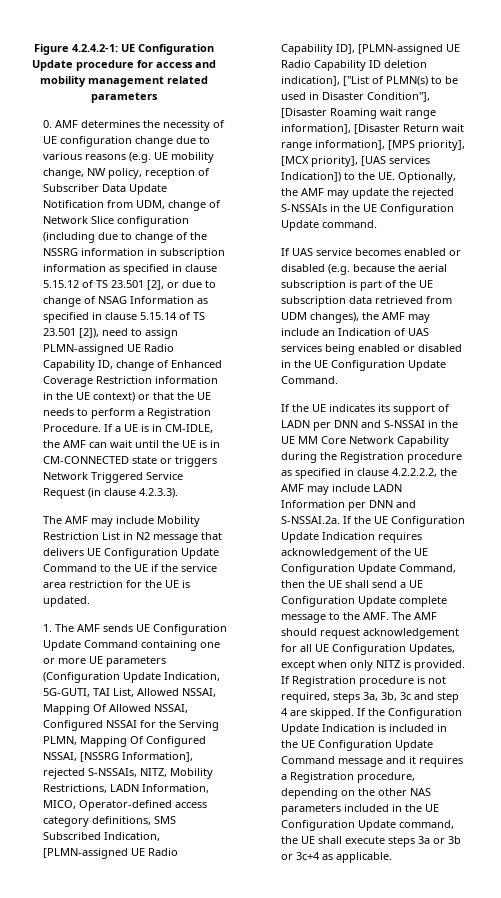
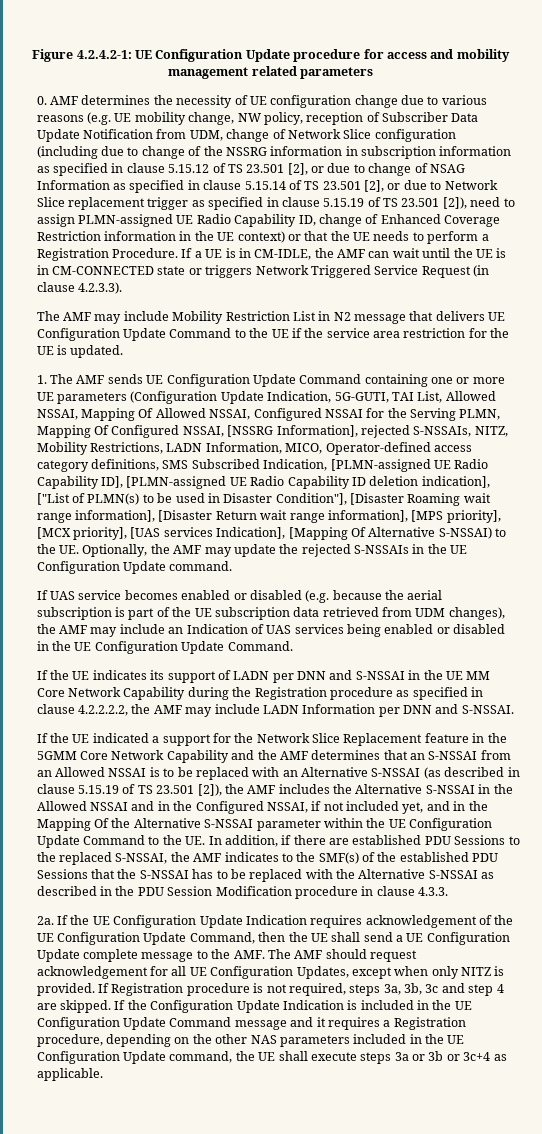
(76, 332) none -> [364,180,498,192] [36,197,440,210] [2], or due to Network Slice replacement trigger as specified in clause 5.15.19 of TS 23.501
[280,172,341,182] Indication]) -> [216,527,492,540] Indication], [Mapping Of Alternative S-NSSAI)
[280,516,340,524] S-NSSAI.2a. -> [461,705,514,714] [36,733,507,746] [36,750,511,763] [36,767,520,780] [36,784,513,796] [36,801,488,814] [36,818,493,831] [36,835,520,848] [36,852,499,865] [36,869,495,882] [36,886,449,899] [36,916,54,925] S-NSSAI. // If the UE indicated a support for the Network Slice Replacement feature in the 5GMM Core Network Capability and the AMF determines that an S-NSSAI from an Allowed NSSAI is to be replaced with an Alternative S-NSSAI (as described in clause 5.15.19 of TS 23.501 [2]), the AMF includes the Alternative S-NSSAI in the Allowed NSSAI and in the Configured NSSAI, if not included yet, and in the Mapping Of the Alternative S-NSSAI parameter within the UE Configuration Update Command to the UE. In addition, if there are established PDU Sessions to the replaced S-NSSAI, the AMF indicates to the SMF(s) of the established PDU Sessions that the S-NSSAI has to be replaced with the Alternative S-NSSAI as described in the PDU Session Modification procedure in clause 4.3.3. // 2a.

